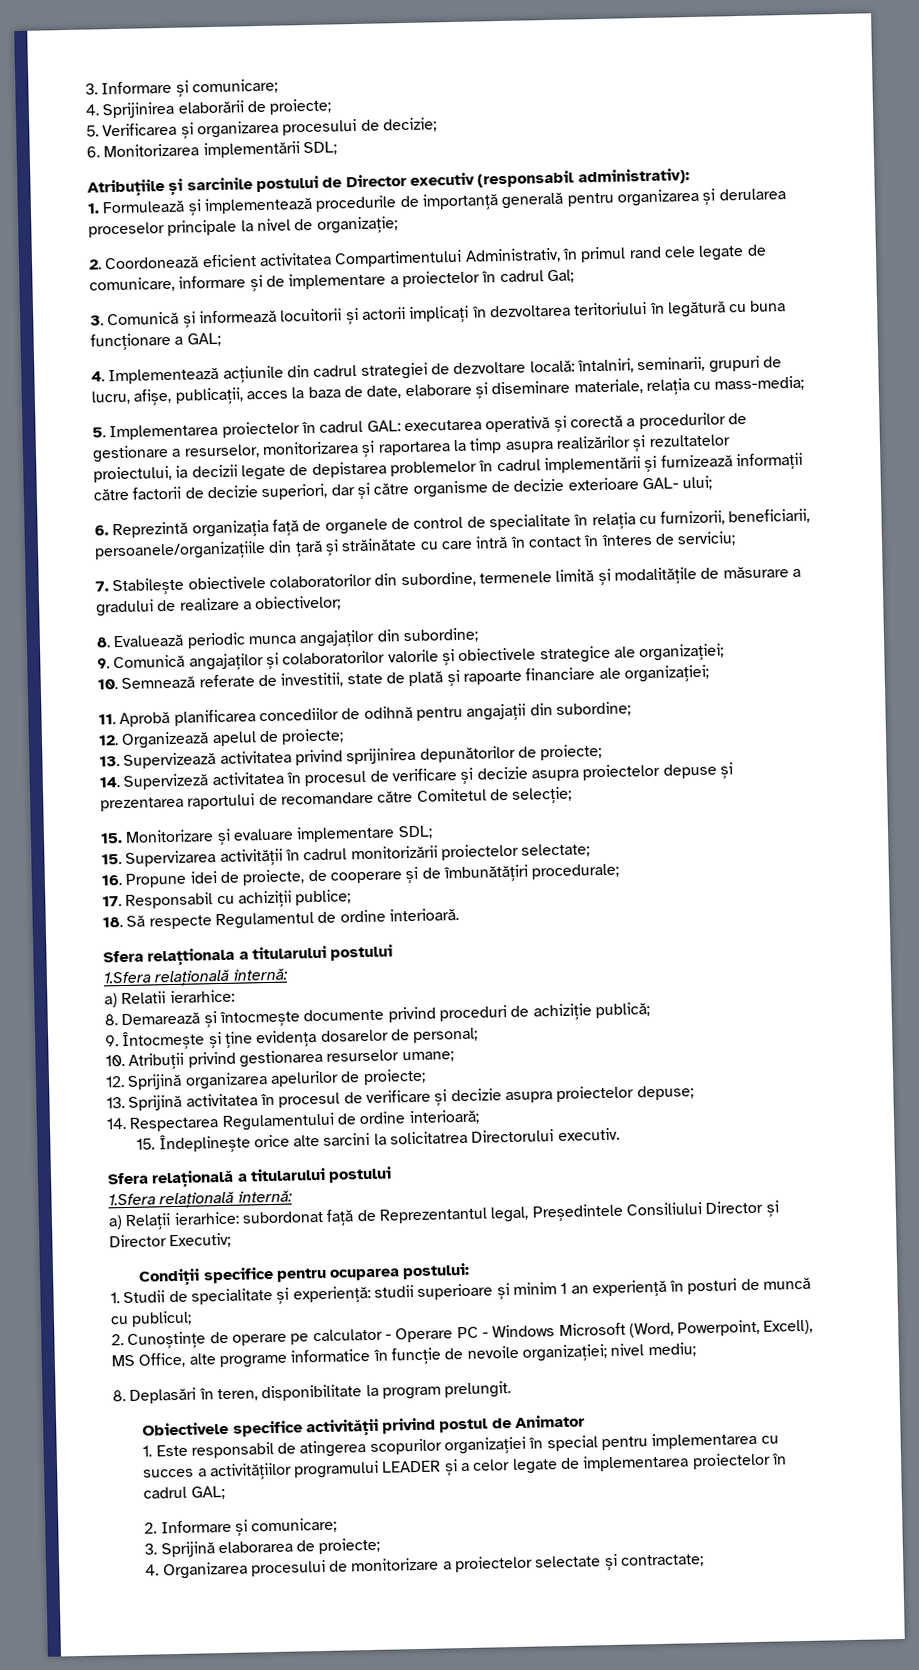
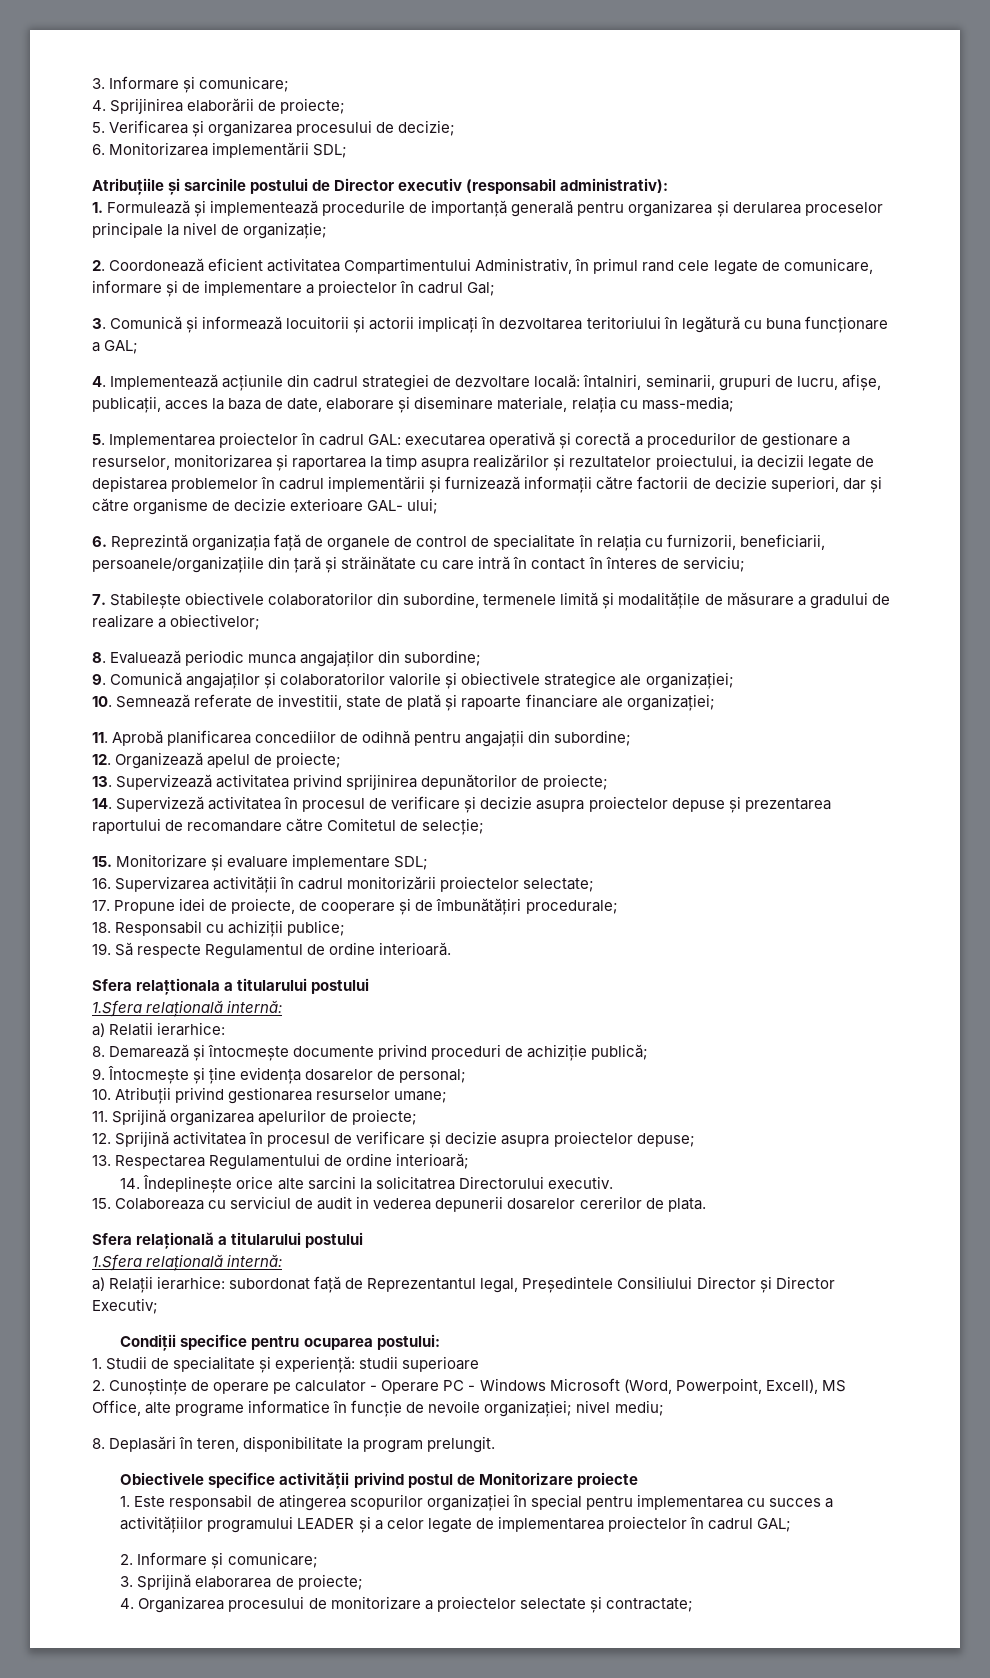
[101,854,122,865] 15. -> [92,878,111,889] 16.
[101,875,122,886] 16. -> [92,900,110,911] 17.
[102,896,122,907] 17. -> [92,922,111,933] 18.
[102,917,123,928] 18. -> [92,943,111,955] 19.
[105,1076,125,1088] 12. -> [92,1111,108,1122] 11.
[106,1097,125,1109] 13. -> [92,1133,111,1144] 12.
[106,1117,127,1130] 14. -> [92,1155,111,1166] 13.
[136,1138,156,1150] 15. -> [120,1178,141,1189] 14.
(620, 1134) none -> [92,1196,706,1212] // 15. Colaboreaza cu serviciul de audit in vederea depunerii dosarelor cererilor de plata.
[496,1277,812,1300] [110,1310,193,1327] și minim 1 an experiență în posturi de muncă cu publicul; -> (480, 1364) none
[515,1414,586,1428] Animator -> [478,1472,638,1488] Monitorizare proiecte

